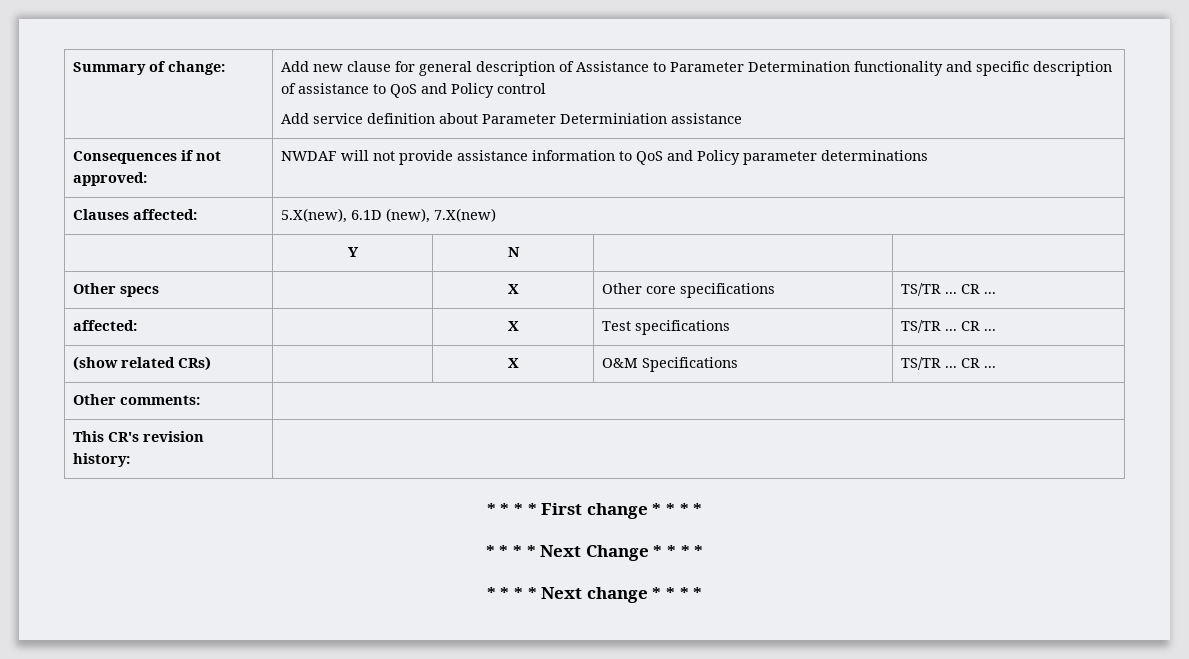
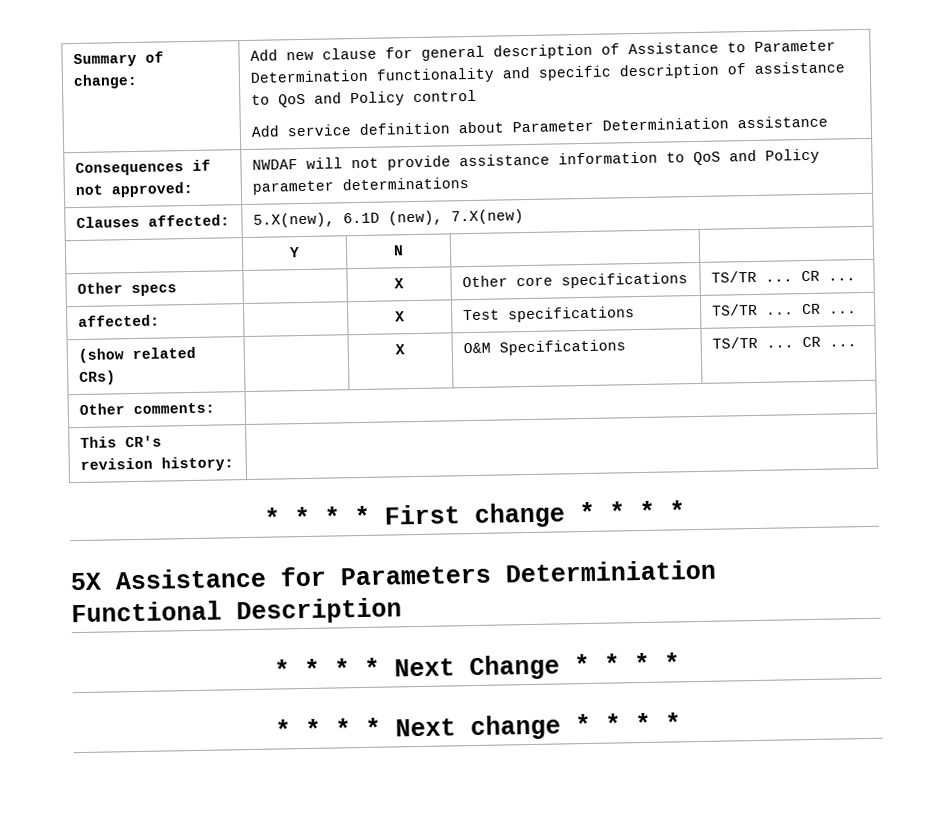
(703, 509) none -> [70,559,716,591] [71,597,402,625] // 5X Assistance for Parameters Determiniation Functional Description

